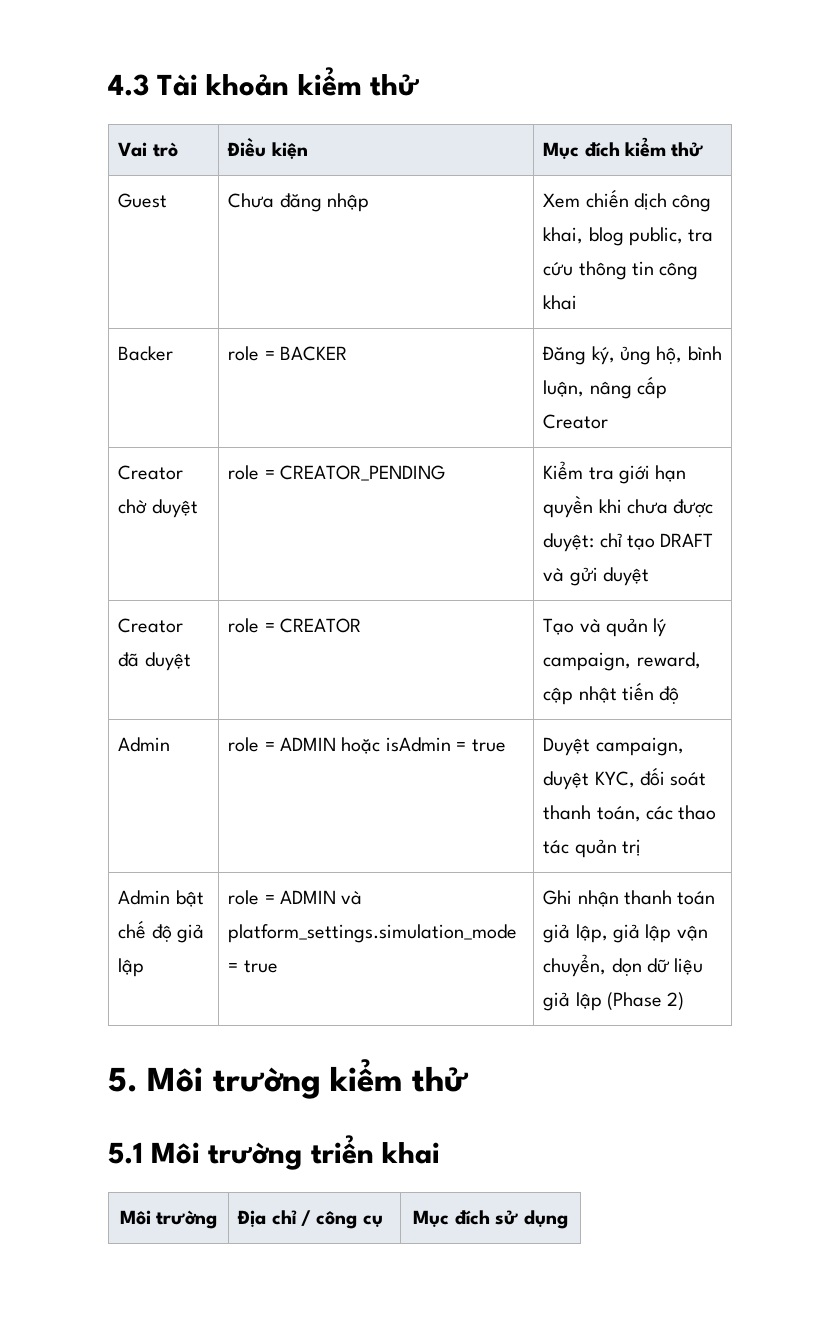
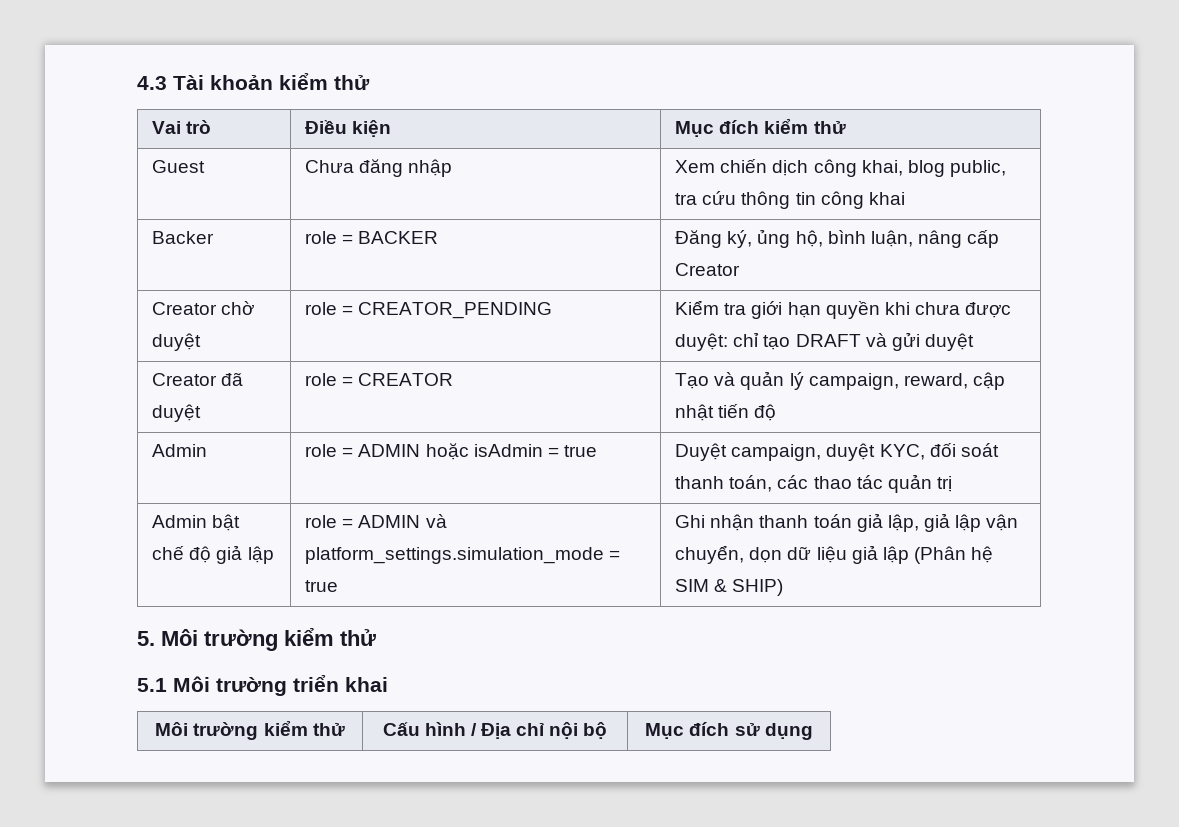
[606,992,685,1011] (Phase 2) -> [913,546,994,564] [675,579,784,596] (Phân hệ SIM & SHIP)
[237,1210,383,1229] | Địa chỉ / công cụ -> [263,721,345,736] [382,722,608,739] kiểm thử | Cấu hình / Địa chỉ nội bộ

